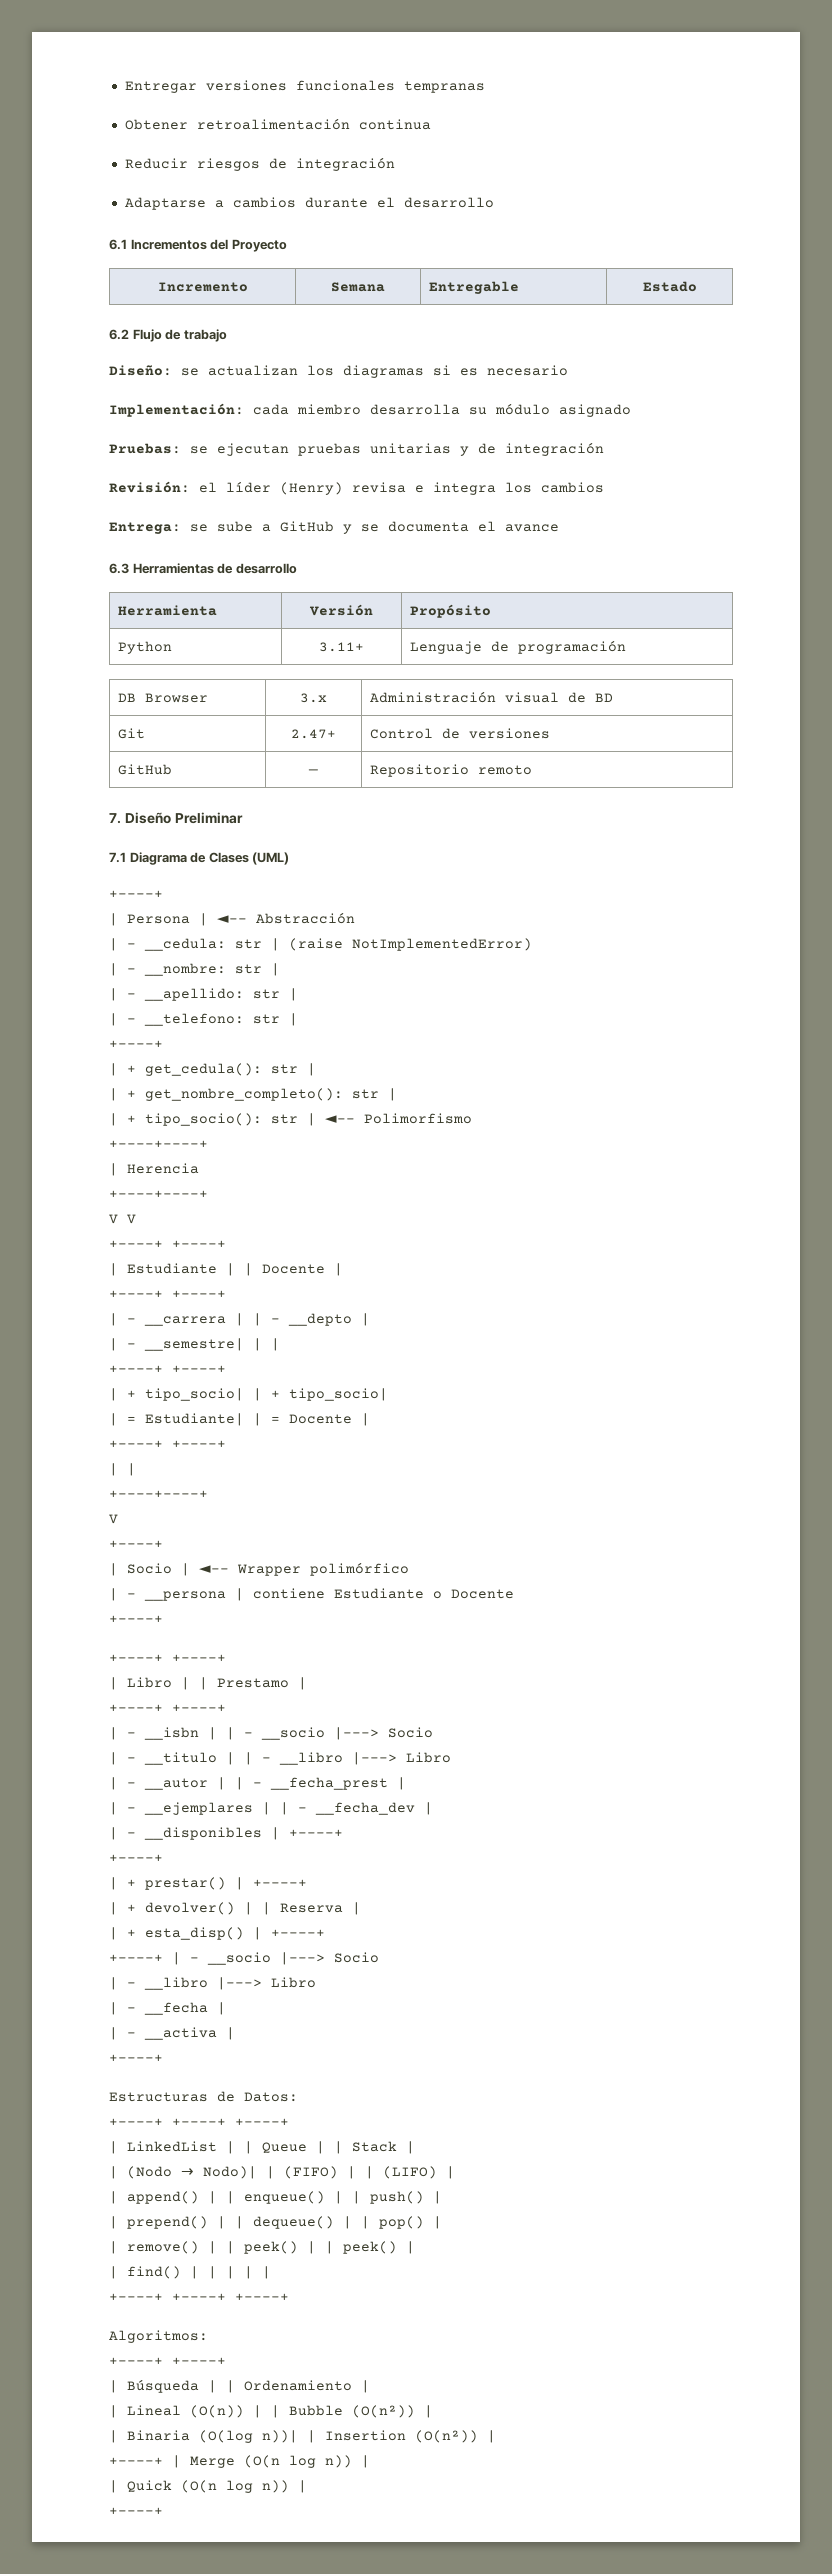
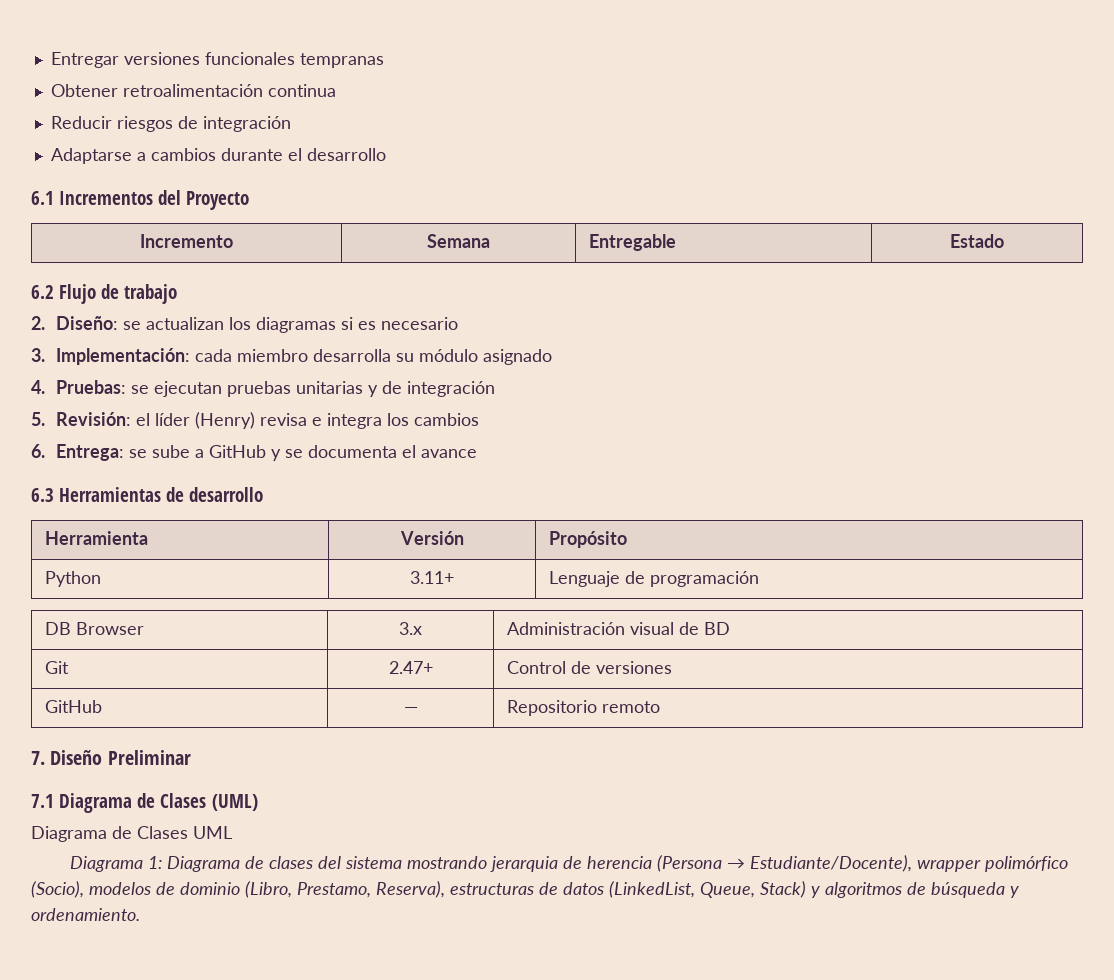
(227, 335) none -> [31,316,45,330] 2.
(568, 370) none -> [31,348,45,362] 3.
(631, 410) none -> [31,380,45,394] 4.
(604, 449) none -> [31,412,45,426] 5.
(604, 487) none -> [31,444,45,458] 6.
[109,890,163,898] [109,912,355,926] [109,938,532,951] [109,963,280,976] [109,988,298,1001] [109,1013,298,1026] [109,1040,163,1048] [109,1063,316,1076] [109,1088,397,1101] [109,1113,472,1126] [109,1140,208,1148] [109,1163,199,1176] [109,1190,208,1198] [109,1214,136,1224] [109,1240,226,1248] [109,1263,343,1276] [109,1290,226,1298] [109,1313,370,1326] [109,1338,280,1351] [109,1365,226,1373] [109,1388,388,1401] [109,1413,370,1426] [109,1440,226,1448] [109,1463,136,1476] [109,1490,208,1498] [109,1514,118,1524] [109,1540,163,1548] [109,1562,409,1576] [109,1588,514,1601] [109,1615,163,1623] [109,1654,226,1662] [109,1677,307,1690] [109,1704,226,1712] [109,1727,433,1740] [109,1752,451,1765] [109,1777,406,1790] [109,1802,433,1815] [109,1827,343,1840] [109,1854,163,1862] [109,1877,307,1890] [109,1902,361,1915] [109,1927,325,1940] [109,1952,379,1965] [109,1977,316,1990] [109,2002,226,2015] [109,2027,235,2040] [109,2054,163,2062] [109,2091,298,2102] [109,2118,289,2126] [109,2141,415,2154] [109,2166,455,2179] [109,2191,442,2204] [109,2216,442,2229] [109,2241,415,2254] [109,2266,271,2279] [109,2293,289,2301] [109,2330,208,2343] [109,2357,226,2365] [109,2379,370,2393] [109,2405,433,2418] [109,2430,496,2443] [109,2455,370,2468] [109,2480,307,2493] [109,2507,163,2515] +----+ // | Persona | ◄-- Abstracción // | - __cedula: str | (raise NotImplementedError) // | - __nombre: str | // | - __apellido: str | // | - __telefono: str | // +----+ // | + get_cedula(): str | // | + get_nombre_completo(): str | // | + tipo_socio(): str | ◄-- Polimorfismo // +----+----+ // | Herencia // +----+----+ // V V // +----+ +----+ // | Estudiante | | Docente | // +----+ +----+ // | - __carrera | | - __depto | // | - __semestre| | | // +----+ +----+ // | + tipo_socio| | + tipo_socio| // | = Estudiante| | = Docente | // +----+ +----+ // | | // +----+----+ // V // +----+ // | Socio | ◄-- Wrapper polimórfico // | - __persona | contiene Estudiante o Docente // +----+ // +----+ +----+ // | Libro | | Prestamo | // +----+ +----+ // | - __isbn | | - __socio |---> Socio // | - __titulo | | - __libro |---> Libro // | - __autor | | - __fecha_prest | // | - __ejemplares | | - __fecha_dev | // | - __disponibles | +----+ // +----+ // | + prestar() | +----+ // | + devolver() | | Reserva | // | + esta_disp() | +----+ // +----+ | - __socio |---> Socio // | - __libro |---> Libro // | - __fecha | // | - __activa | // +----+ // Estructuras de Datos: // +----+ +----+ +----+ // | LinkedList | | Queue | | Stack | // | (Nodo → Nodo)| | (FIFO) | | (LIFO) | // | append() | | enqueue() | | push() | // | prepend() | | dequeue() | | pop() | // | remove() | | peek() | | peek() | // | find() | | | | | // +----+ +----+ +----+ // Algoritmos: // +----+ +----+ // | Búsqueda | | Ordenamiento | // | Lineal (O(n)) | | Bubble (O(n²)) | // | Binaria (O(log n))| | Insertion (O(n²)) | // +----+ | Merge (O(n log n)) | // | Quick (O(n log n)) | // +----+ -> [31,826,232,842] [70,855,1069,872] [31,881,1019,898] [31,908,140,921] Diagrama de Clases UML // Diagrama 1: Diagrama de clases del sistema mostrando jerarquia de herencia (Persona → Estudiante/Docente), wrapper polimórfico (Socio), modelos de dominio (Libro, Prestamo, Reserva), estructuras de datos (LinkedList, Queue, Stack) y algoritmos de búsqueda y ordenamiento.

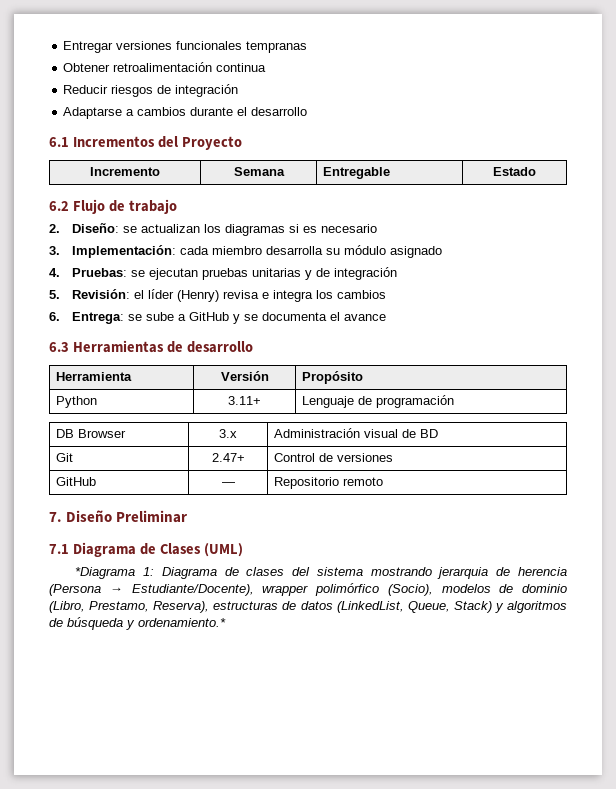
[31,826,232,842] [70,856,144,872] Diagrama de Clases UML // Diagrama -> [75,567,136,579] *Diagrama
[31,908,140,921] ordenamiento. -> [138,618,226,627] ordenamiento.*

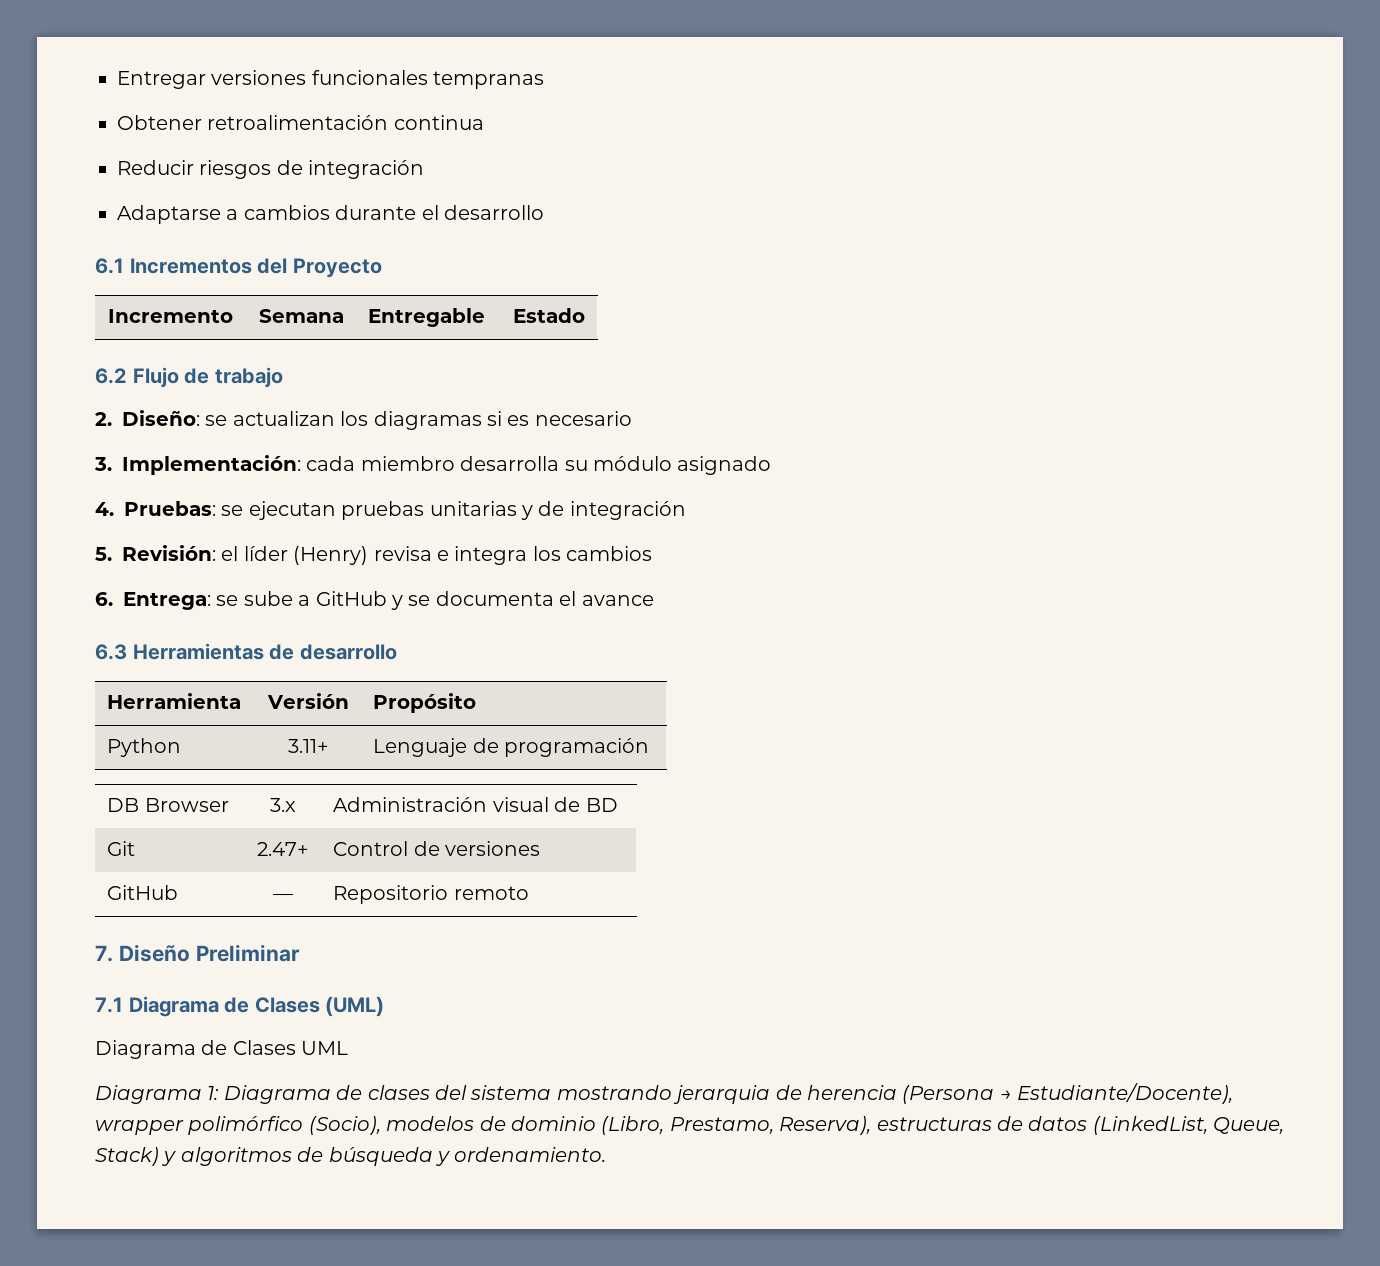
[75,567,136,579] *Diagrama -> [95,1040,349,1059] [95,1085,202,1104] Diagrama de Clases UML // Diagrama
[138,618,226,627] ordenamiento.* -> [454,1147,607,1162] ordenamiento.

